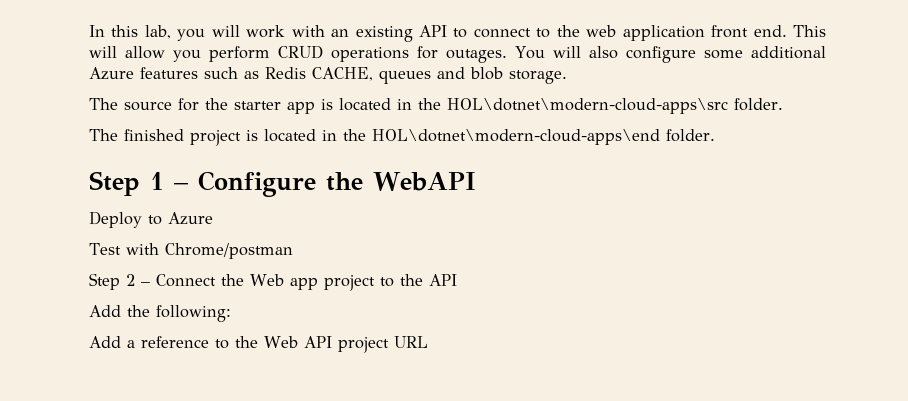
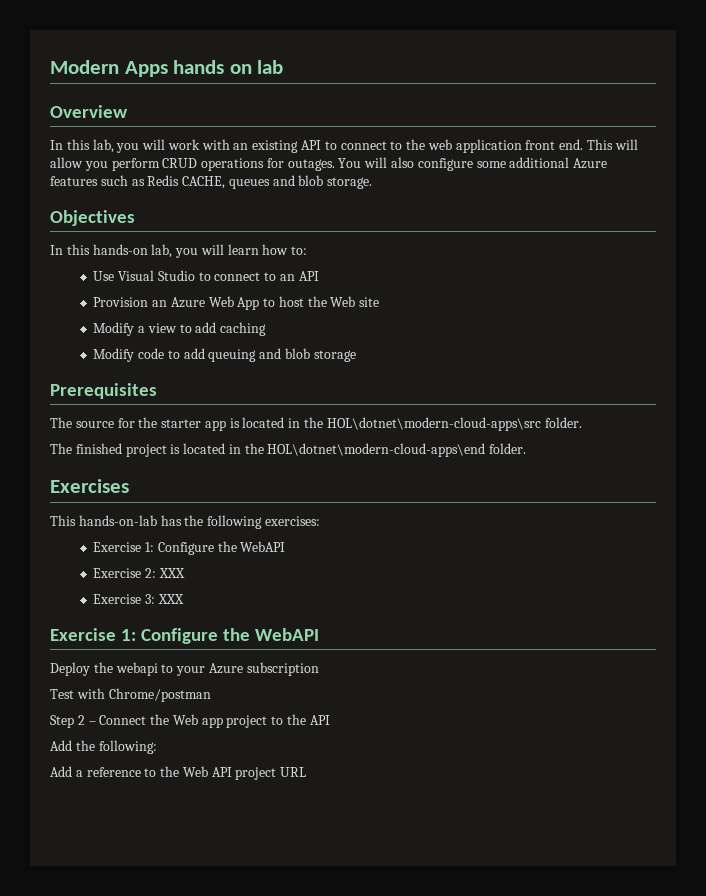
(89, 31) none -> [50,60,284,77] [50,105,128,118] Modern Apps hands on lab // Overview //
(567, 77) none -> [50,210,135,226] [50,244,308,258] [93,270,319,281] [93,296,380,310] [93,322,267,336] [93,348,356,362] [50,383,157,399] // Objectives // In this hands-on lab, you will learn how to: // Use Visual Studio to connect to an API // Provision an Azure Web App to host the Web site // Modify a view to add caching // Modify code to add queuing and blob storage // Prerequisites
[89,171,188,196] Step 1 – -> [50,479,129,493] [50,515,320,529] [93,541,286,555] [93,568,185,578] [93,594,184,604] [50,628,136,641] Exercises // This hands-on-lab has the following exercises: // Exercise 1: Configure the WebAPI // Exercise 2: XXX // Exercise 3: XXX // Exercise 1:
[148,212,213,225] to Azure -> [93,662,319,676] the webapi to your Azure subscription

